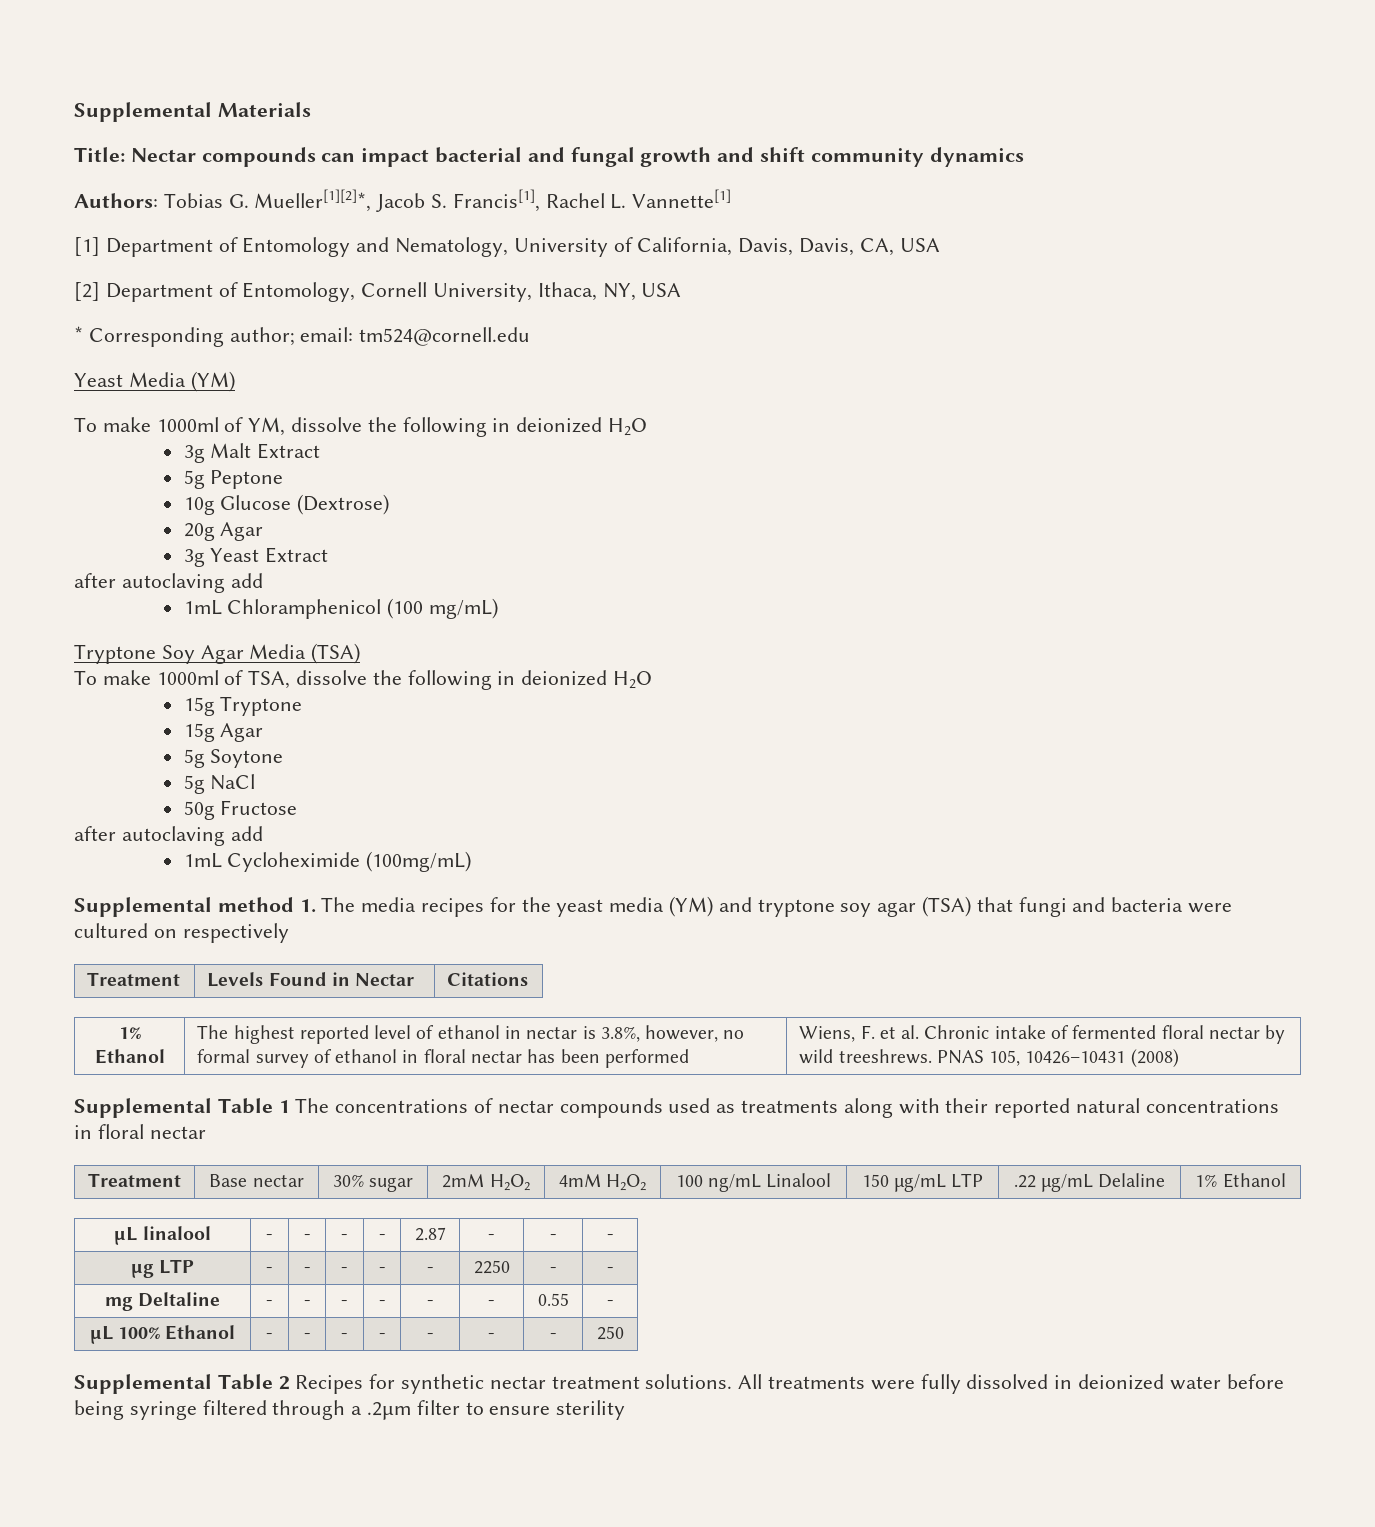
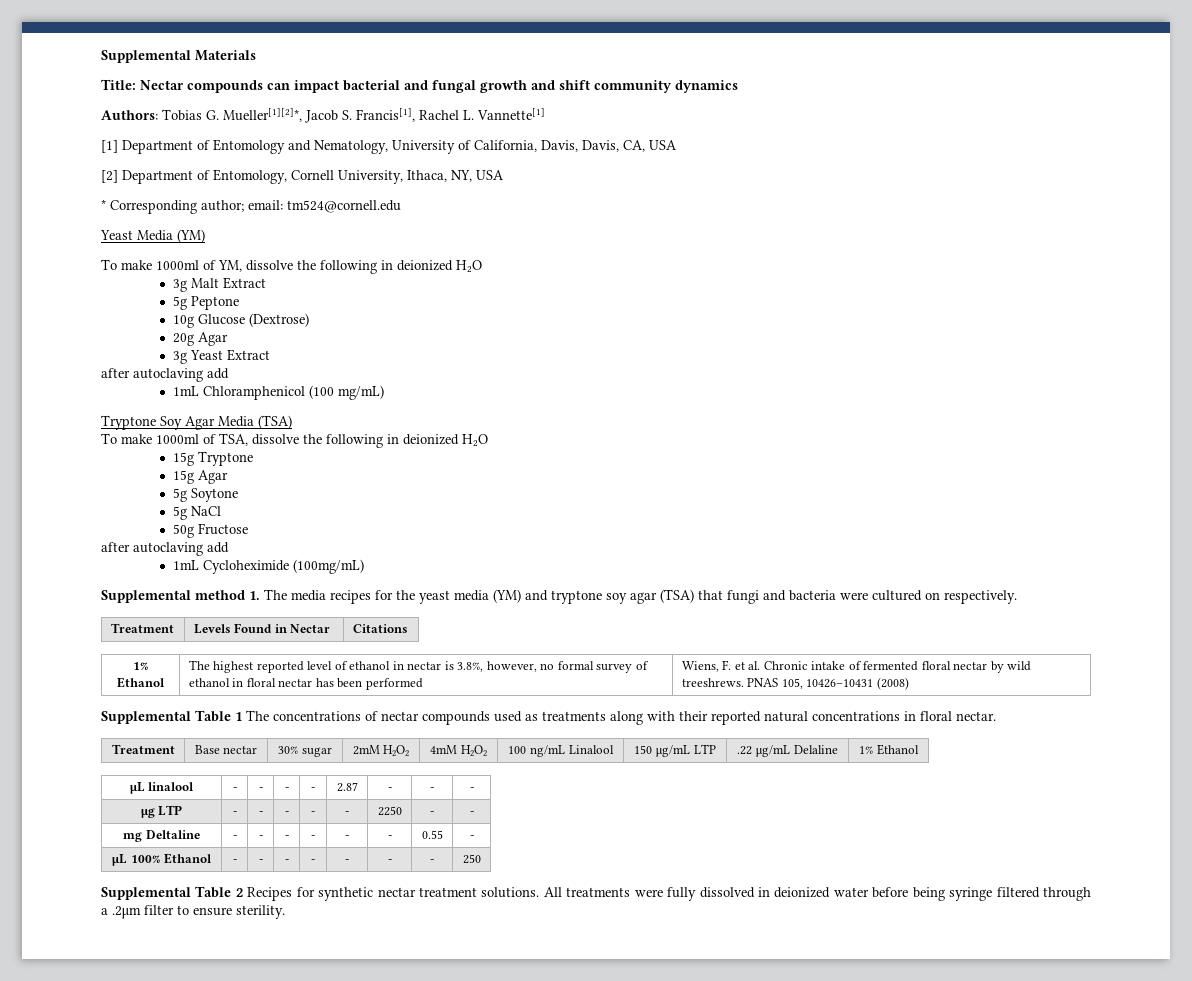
[182,923,289,943] respectively -> [944,590,1017,604] respectively.
[149,1126,206,1139] nectar -> [956,711,996,721] nectar.
[556,1400,626,1420] sterility -> [236,905,285,919] sterility.

